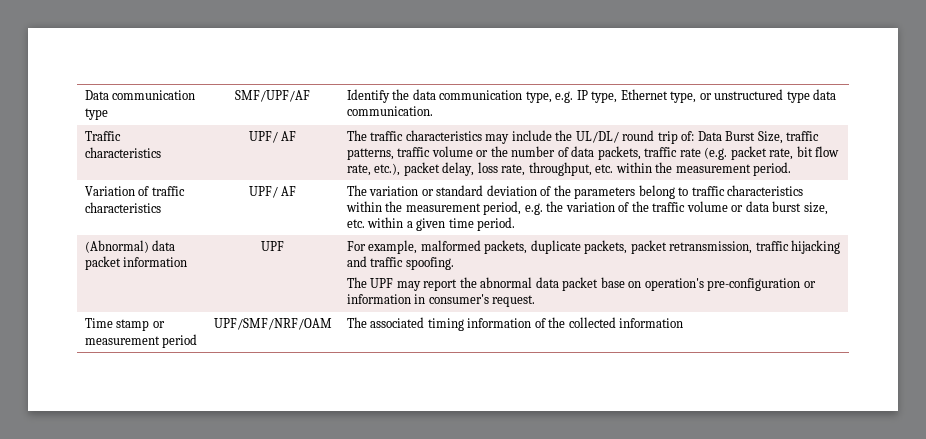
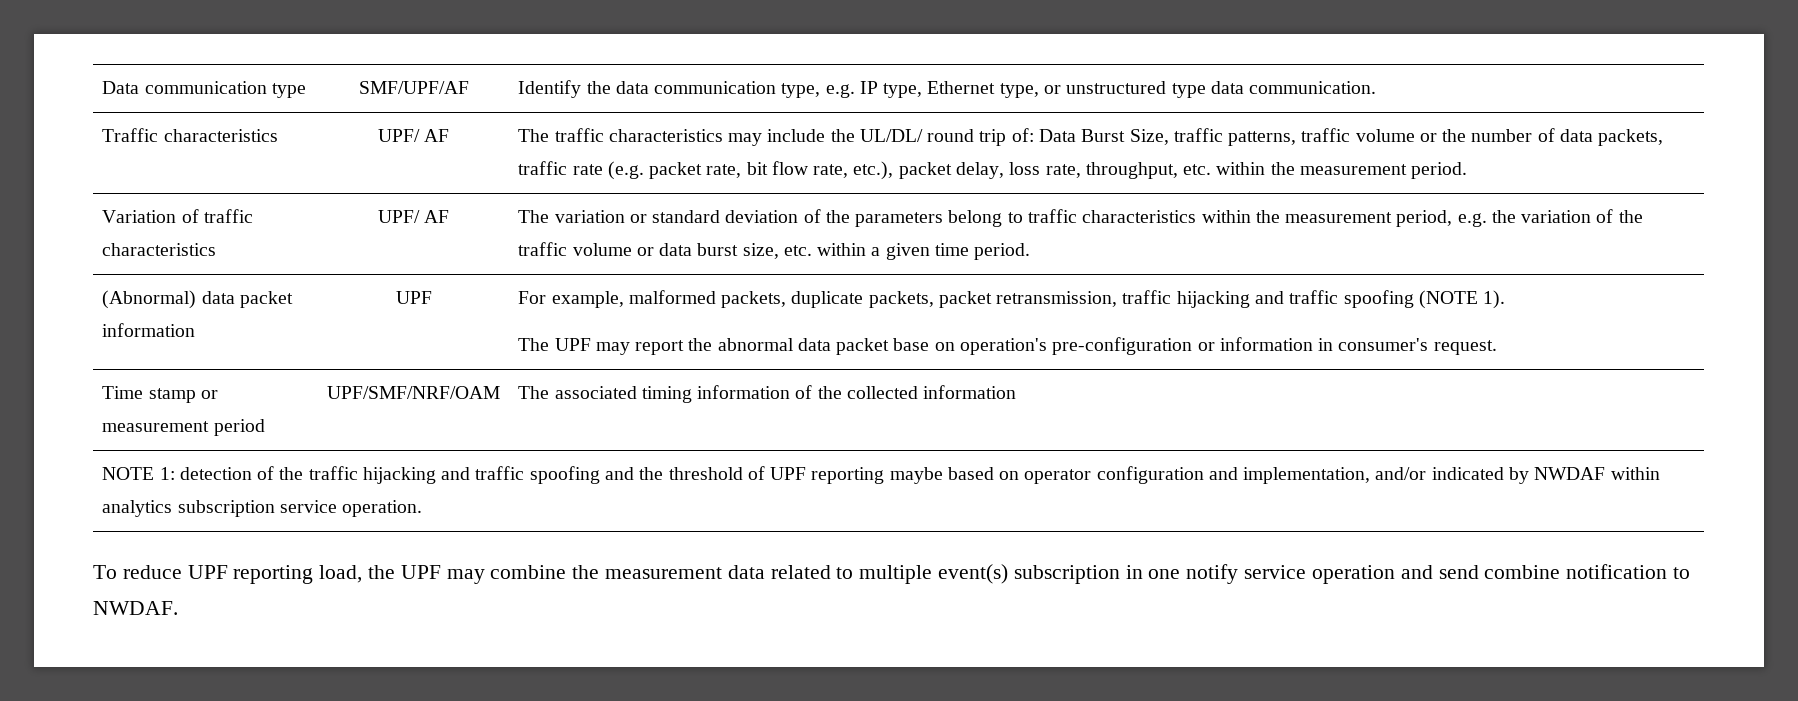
[405,257,454,270] spoofing. -> [1343,290,1506,309] spoofing (NOTE 1).
(684, 323) none -> [102,466,1660,484] [102,500,423,517] [93,564,1690,584] [93,601,178,615] // NOTE 1: detection of the traffic hijacking and traffic spoofing and the threshold of UPF reporting maybe based on operator configuration and implementation, and/or indicated by NWDAF within analytics subscription service operation. // To reduce UPF reporting load, the UPF may combine the measurement data related to multiple event(s) subscription in one notify service operation and send combine notification to NWDAF.

